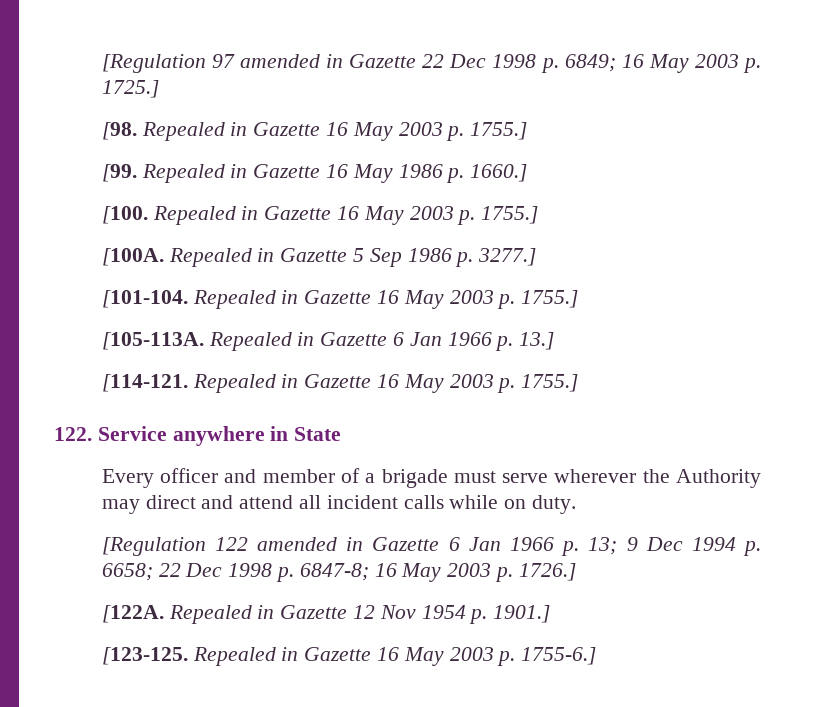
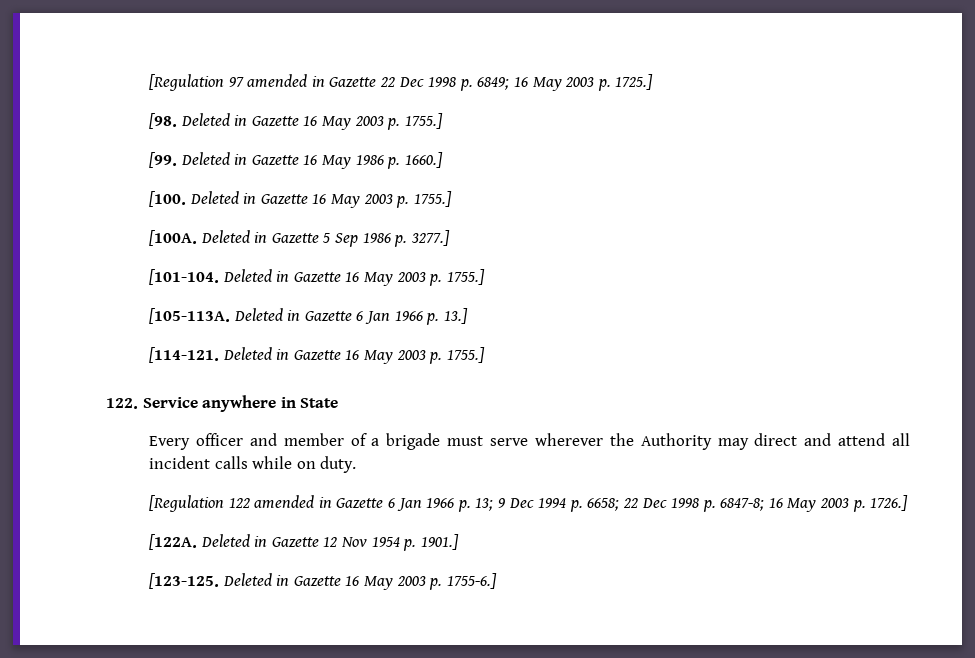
[141,122,225,141] Repealed -> [180,113,230,126] Deleted
[141,164,225,183] Repealed -> [180,152,230,165] Deleted
[152,206,236,225] Repealed -> [189,191,239,204] Deleted
[168,248,252,267] Repealed -> [200,230,250,243] Deleted
[192,290,276,309] Repealed -> [222,269,272,282] Deleted
[208,332,292,351] Repealed -> [233,308,283,321] Deleted
[192,374,276,393] Repealed -> [222,347,272,360] Deleted
[168,605,252,624] Repealed -> [200,534,250,547] Deleted
[192,647,276,666] Repealed -> [222,573,272,586] Deleted

